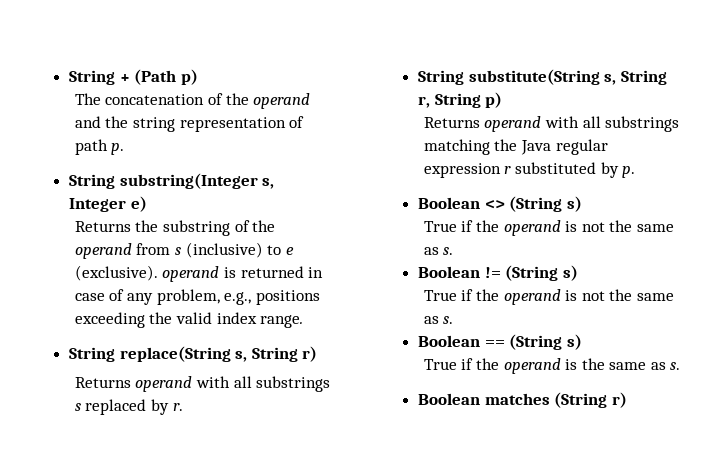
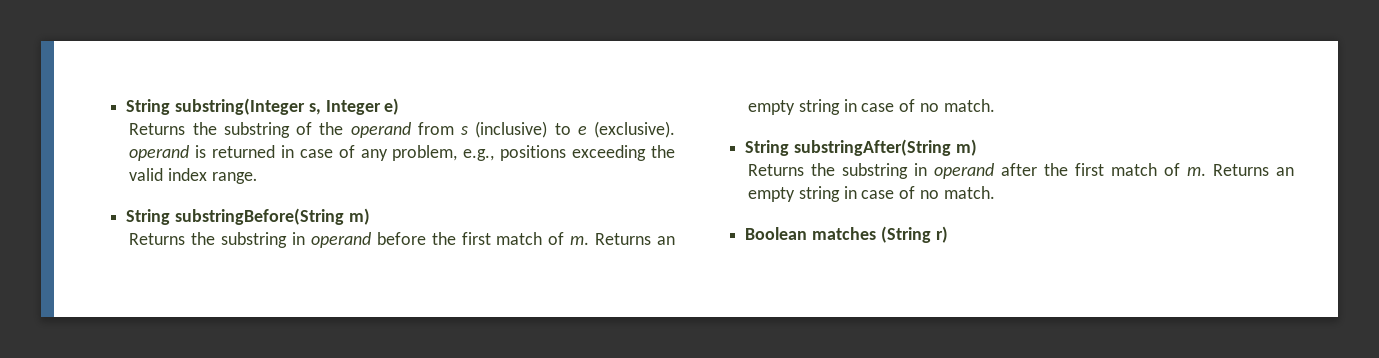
[69,69,198,85] [74,93,311,109] [74,116,305,132] [74,139,125,155] [69,174,116,189] String + (Path p) // The concatenation of the operand and the string representation of path p. // String -> [126,99,171,115] String
[119,346,318,362] [74,376,331,392] [74,399,183,415] [418,69,667,85] [418,92,503,108] [423,116,680,132] [423,139,608,155] [423,162,636,178] [418,196,582,212] [423,220,674,236] [423,247,454,255] [418,265,578,281] [423,289,674,305] [423,316,454,324] [418,334,582,350] [423,358,681,374] replace(String s, String r) // Returns operand with all substrings s replaced by r. // String substitute(String s, String r, String p) // Returns operand with all substrings matching the Java regular expression r substituted by p. // Boolean <> (String s) // True if the operand is not the same as s. // Boolean != (String s) // True if the operand is not the same as s. // Boolean == (String s) // True if the operand is the same as s. -> [175,208,370,225] [129,232,675,248] [748,99,995,115] [745,139,977,156] [748,163,1294,179] [748,186,995,202] substringBefore(String m) // Returns the substring in operand before the first match of m. Returns an empty string in case of no match. // String substringAfter(String m) // Returns the substring in operand after the first match of m. Returns an empty string in case of no match.

